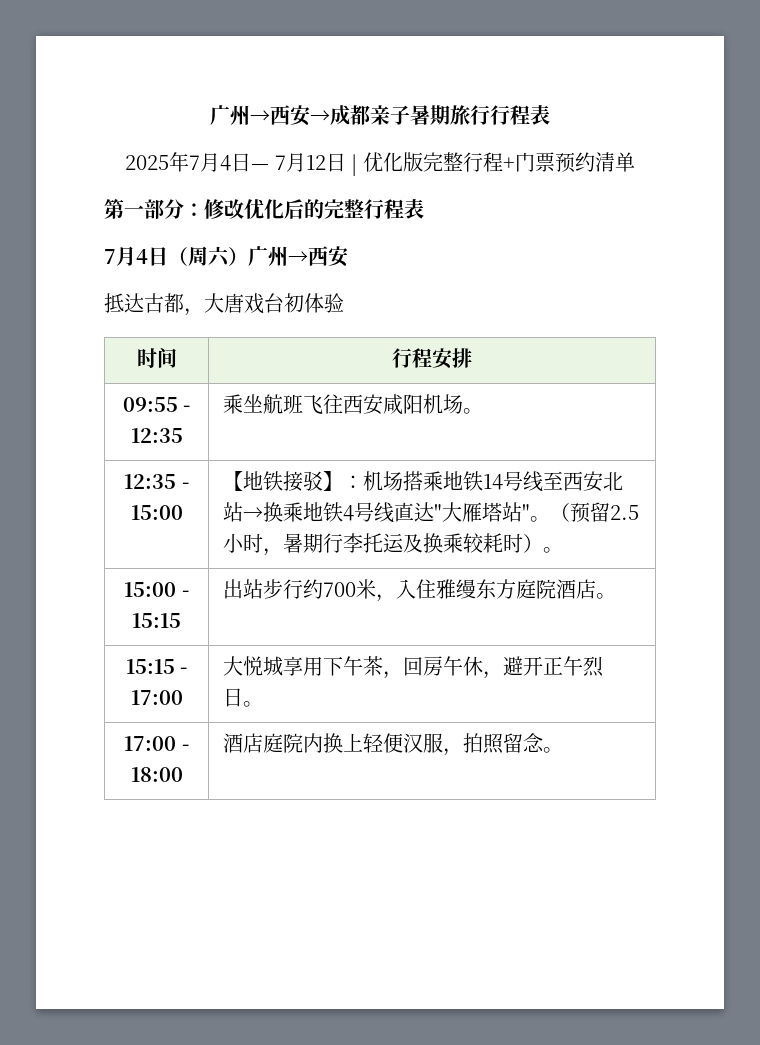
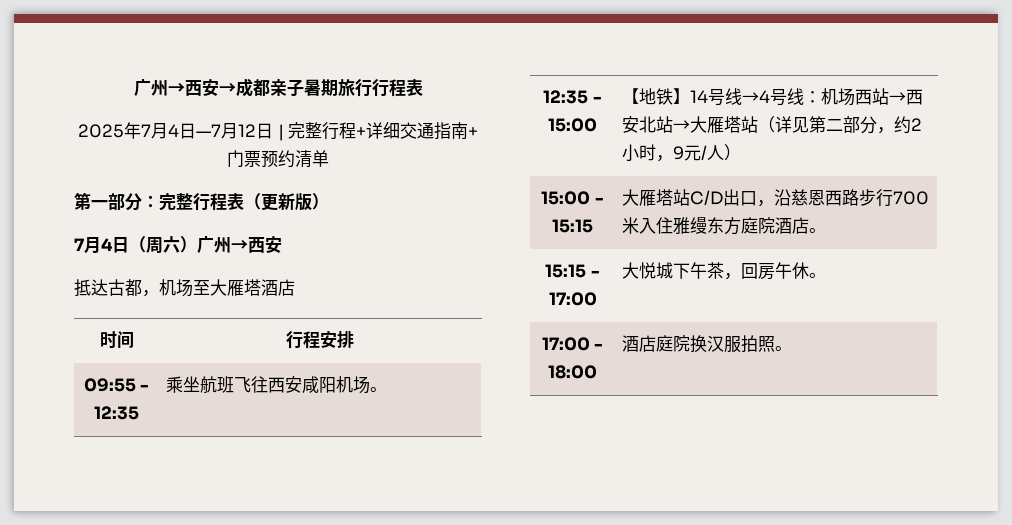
[251,155,286,170] — 7 -> [195,124,221,137] —7
[362,152,423,172] 优化版 -> (284, 132) none
(515, 163) none -> [366,122,479,140] 详细交通指南+
[204,199,324,219] 修改优化后的 -> (159, 201) none
(424, 209) none -> [244,193,329,211] （更新版）
[204,293,344,314] 大唐戏台初体验 -> [159,279,295,297] 机场至大雁塔酒店
[283,471,624,492] [223,502,640,523] [223,533,564,556] 接驳】：机场搭乘地铁14号线至西安北站→换乘地铁4号线直达"大雁塔站"。（预留2.5小时，暑期行李托运及换乘较耗时）。 -> [672,88,923,106] [621,116,922,134] [621,144,741,162] 】14号线→4号线：机场西站→西安北站→大雁塔站（详见第二部分，约2小时，9元/人）
[223,579,397,602] 出站步行约700米， -> [621,189,929,207] [621,217,639,234] 大雁塔站C/D出口，沿慈恩西路步行700米
[283,656,324,676] 享用 -> (673, 270) none
[483,656,605,679] [223,688,244,707] ，避开正午烈日 -> (809, 270) none
[303,733,545,756] 内换上轻便汉服，拍照留念 -> [689,335,775,353] 换汉服拍照

